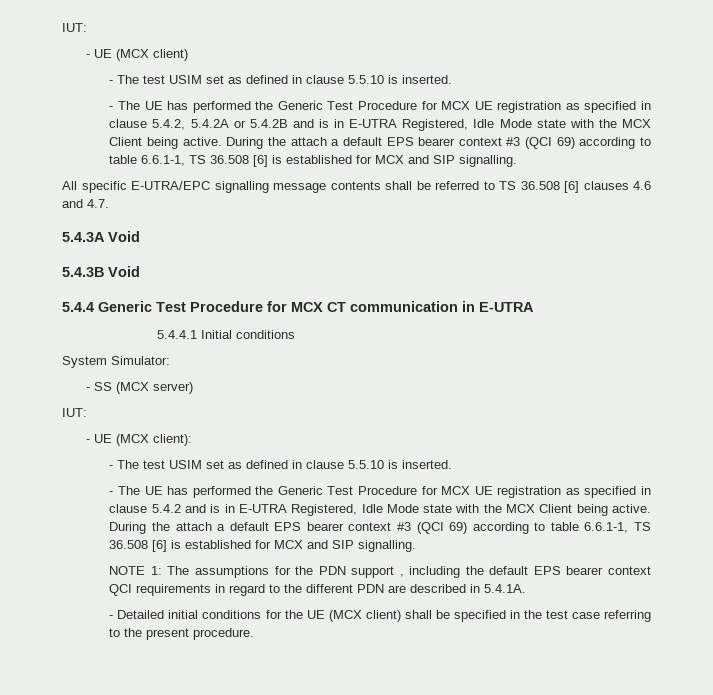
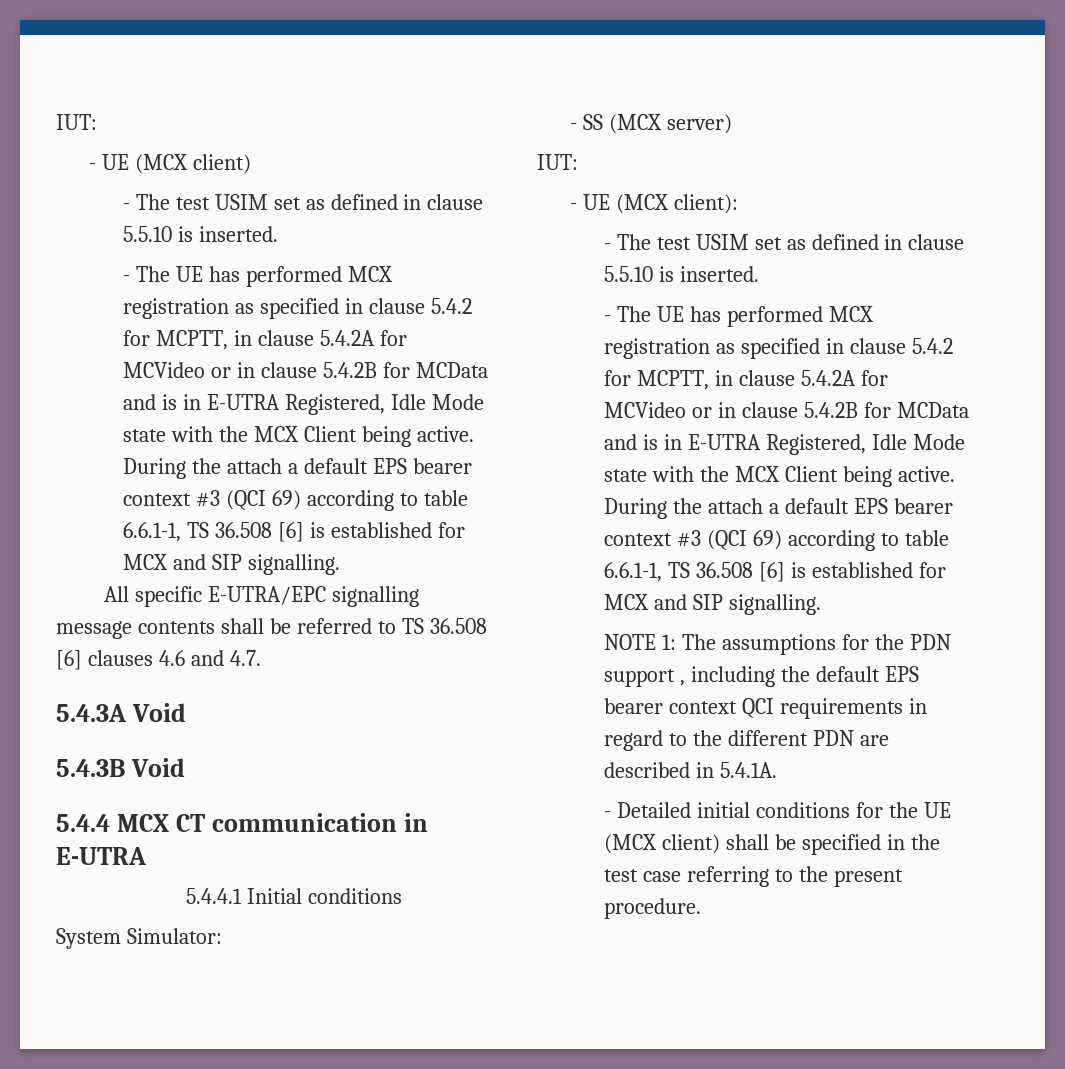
[255,101,652,113] [109,119,288,130] the Generic Test Procedure for MCX UE registration as specified in clause 5.4.2, 5.4.2A or 5.4.2B -> [347,266,393,282] [122,298,472,319] [122,330,407,350] [122,362,488,378] MCX registration as specified in clause 5.4.2 for MCPTT, in clause 5.4.2A for MCVideo or in clause 5.4.2B for MCData
[98,301,287,312] Generic Test Procedure for -> (110, 823) none
[255,486,652,498] [109,504,181,513] the Generic Test Procedure for MCX UE registration as specified in clause 5.4.2 -> [828,306,874,322] [603,338,953,359] [603,370,888,390] [603,402,969,418] MCX registration as specified in clause 5.4.2 for MCPTT, in clause 5.4.2A for MCVideo or in clause 5.4.2B for MCData

